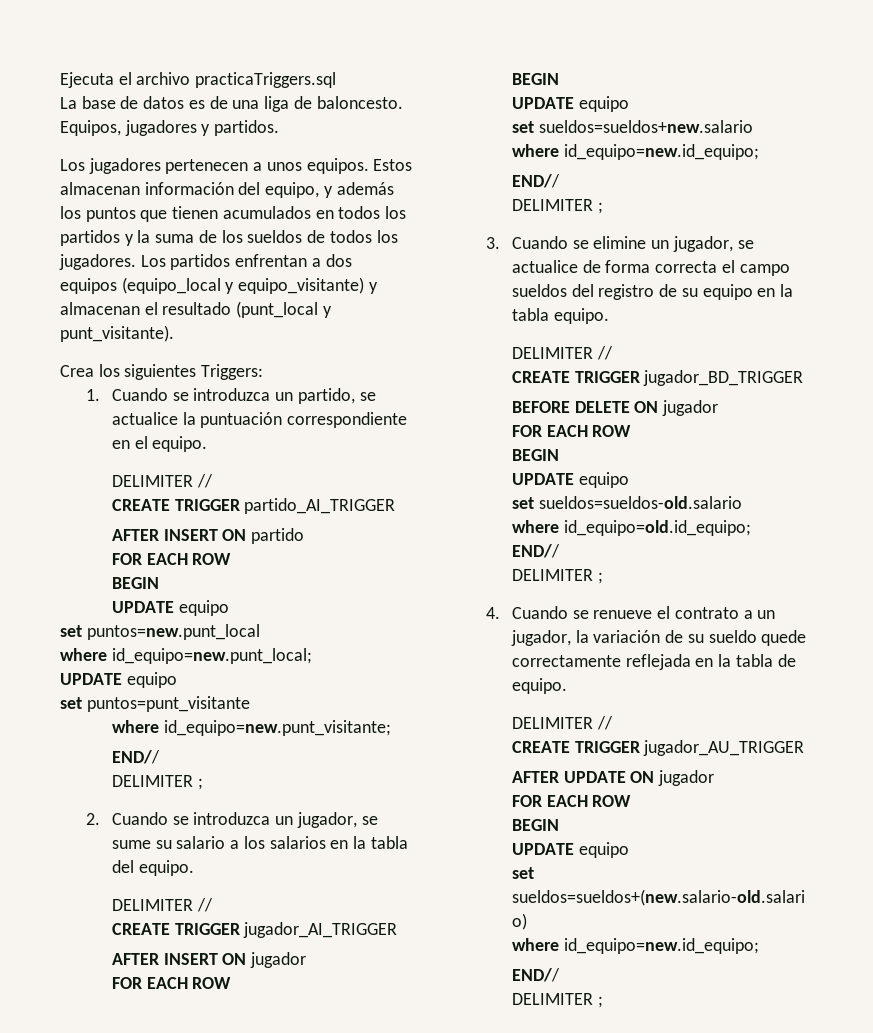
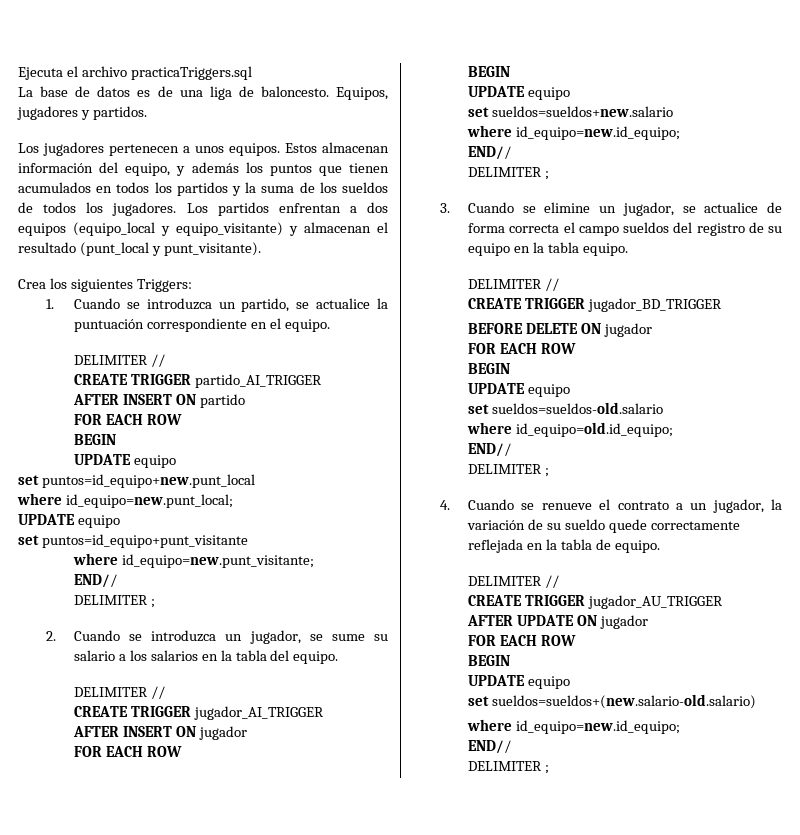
[86,624,260,640] puntos=new.punt_local -> [41,474,255,488] puntos=id_equipo+new.punt_local
[86,696,250,712] puntos=punt_visitante -> [41,534,248,548] puntos=id_equipo+punt_visitante

